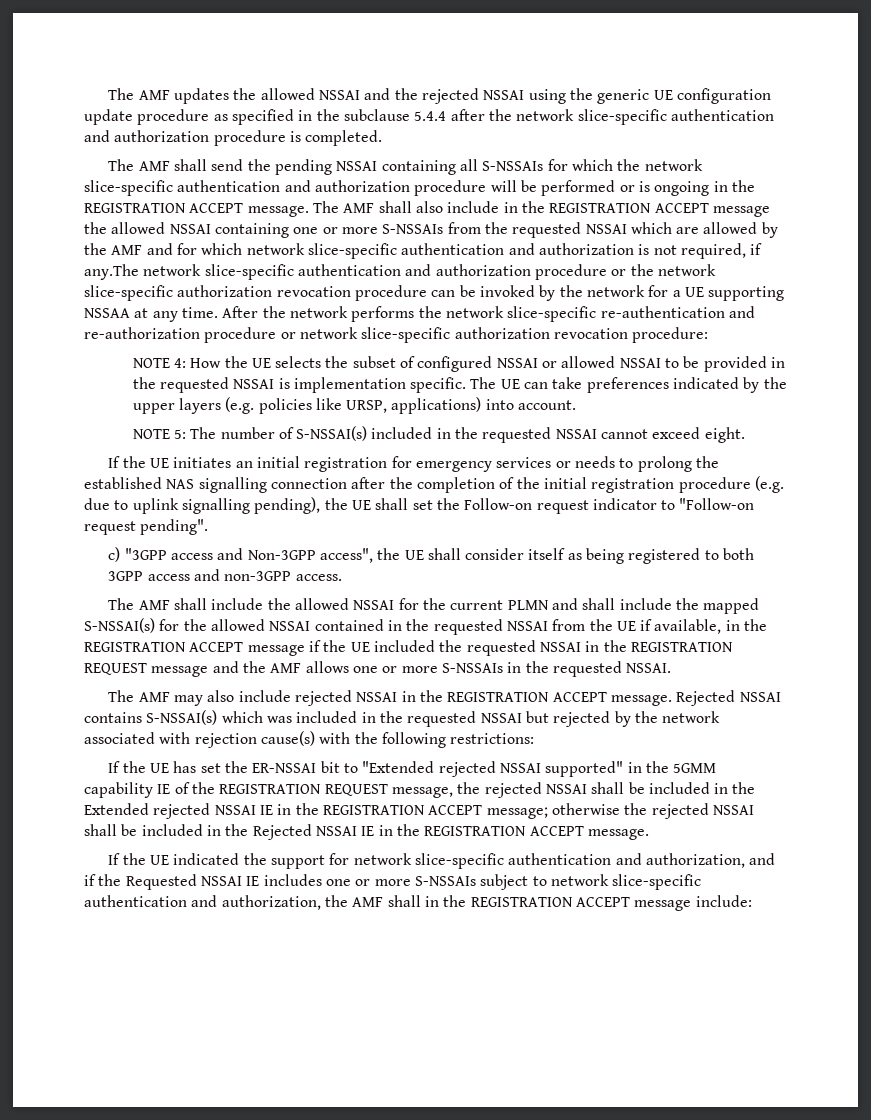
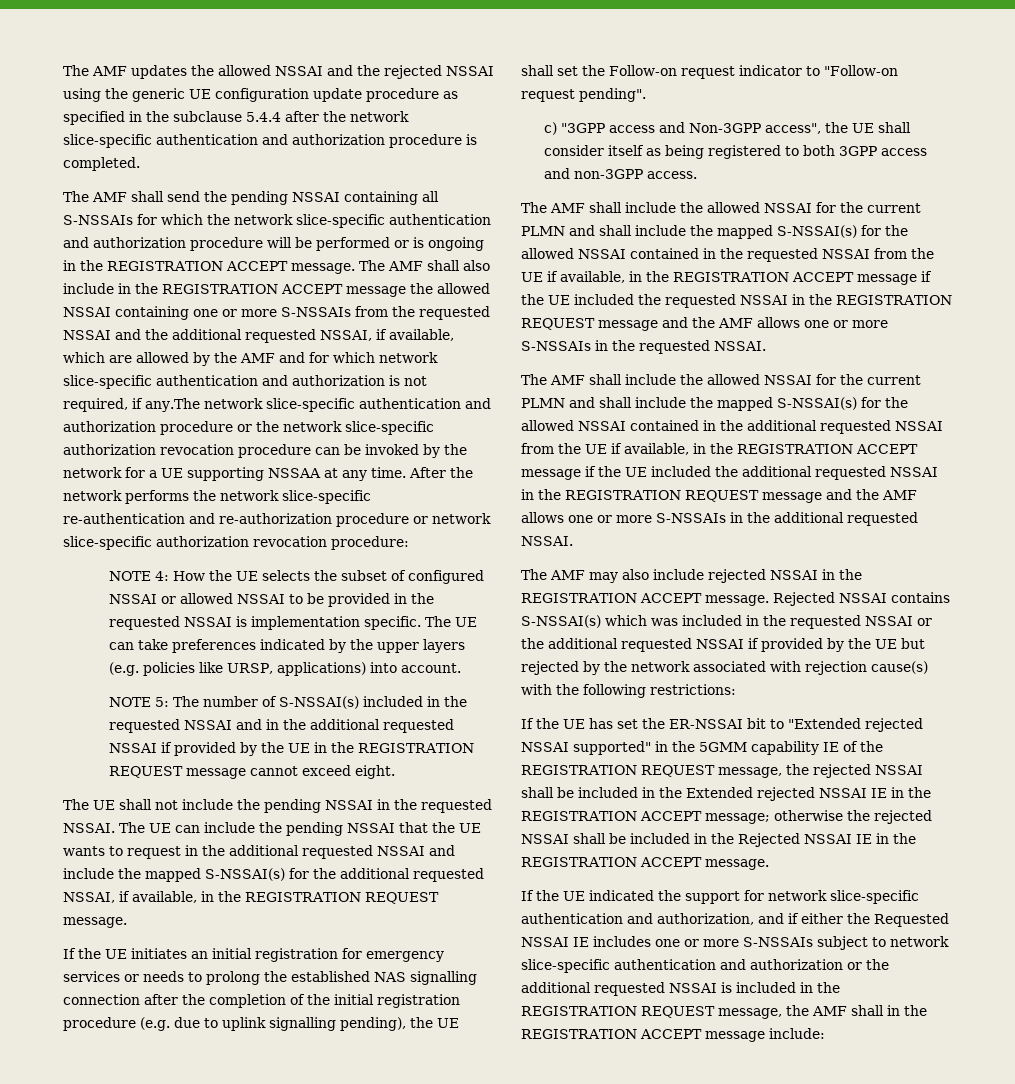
(627, 229) none -> [115,329,454,343] and the additional requested NSSAI, if available,
[601,427,745,443] cannot exceed eight. -> [235,719,454,733] [108,742,474,756] [108,765,395,779] [63,799,492,813] [63,822,481,836] [63,845,455,859] [63,868,484,882] [63,891,439,904] [63,917,127,928] and in the additional requested NSSAI if provided by the UE in the REGISTRATION REQUEST message cannot exceed eight. // The UE shall not include the pending NSSAI in the requested NSSAI. The UE can include the pending NSSAI that the UE wants to request in the additional requested NSSAI and include the mapped S-NSSAI(s) for the additional requested NSSAI, if available, in the REGISTRATION REQUEST message.
(672, 668) none -> [521,374,921,385] [521,397,908,411] [521,420,943,434] [521,443,918,455] [521,466,938,480] [521,489,917,503] [521,512,918,526] [521,536,573,546] // The AMF shall include the allowed NSSAI for the current PLMN and shall include the mapped S-NSSAI(s) for the allowed NSSAI contained in the additional requested NSSAI from the UE if available, in the REGISTRATION ACCEPT message if the UE included the additional requested NSSAI in the REGISTRATION REQUEST message and the AMF allows one or more S-NSSAIs in the additional requested NSSAI.
(522, 718) none -> [917,618,932,626] [521,638,897,652] or the additional requested NSSAI if provided by the UE
(96, 880) none -> [801,913,843,924] either
[221,895,321,910] authorization, -> [750,959,889,970] [521,982,840,996] [521,1006,782,1019] authorization or the additional requested NSSAI is included in the REGISTRATION REQUEST message,

